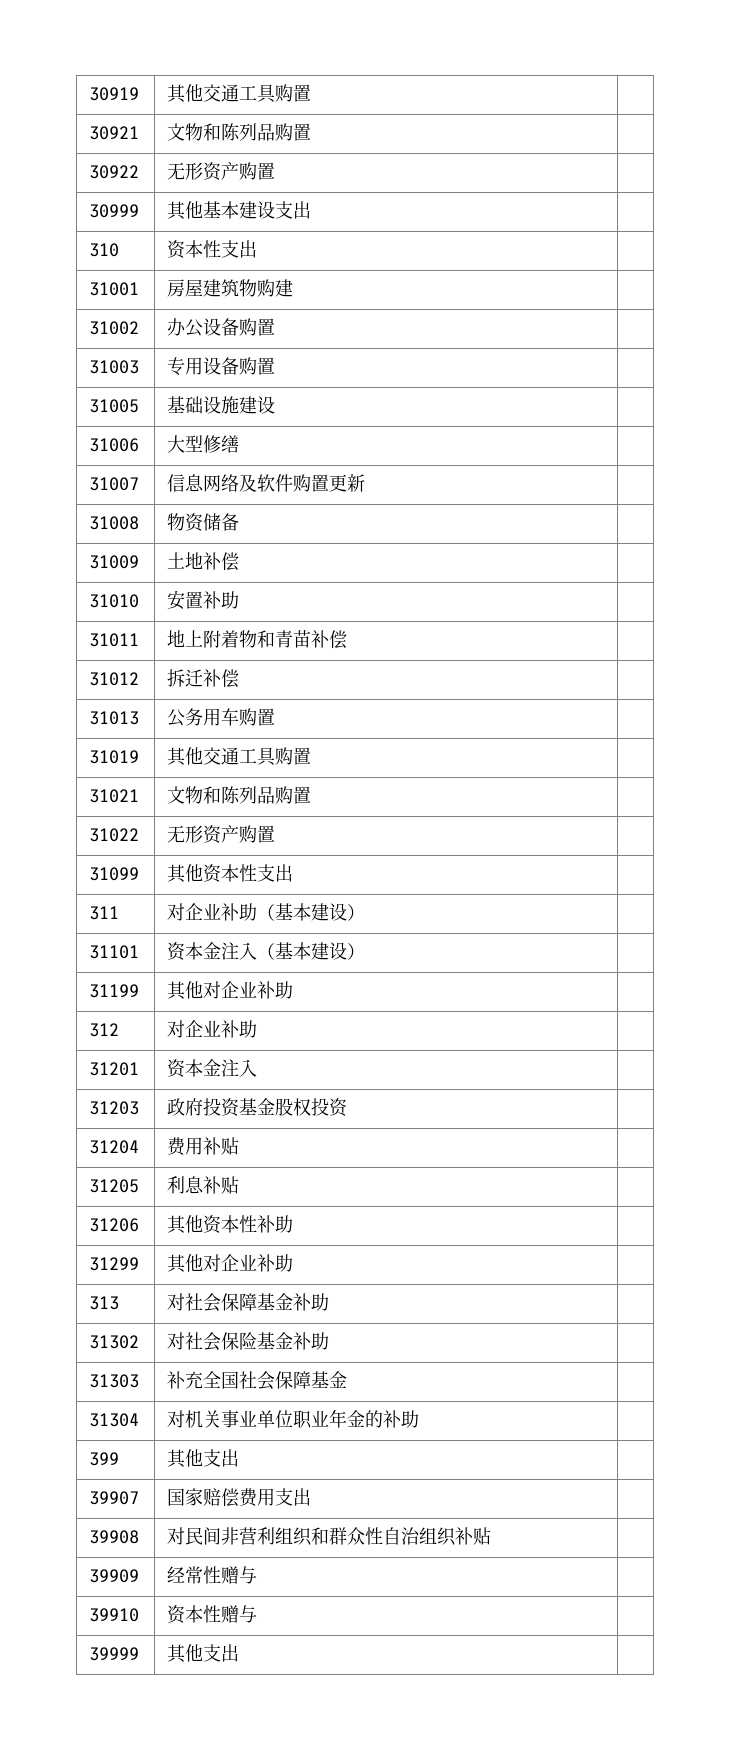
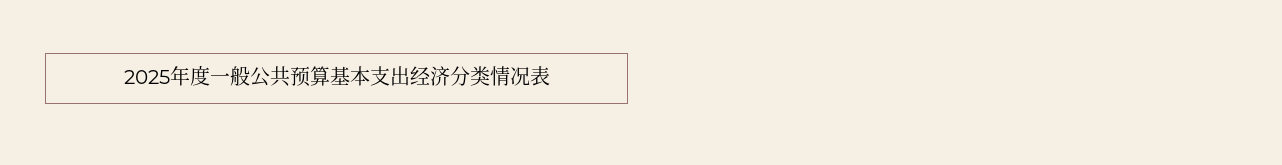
[89,87,140,101] [167,84,312,103] [89,126,140,140] [167,123,312,141] [89,165,140,179] [167,162,276,181] [89,204,140,218] [167,201,312,220] [89,243,120,257] [167,240,258,259] [89,282,140,296] [167,279,294,297] [89,321,140,335] [167,318,276,337] [89,360,140,374] [167,357,276,376] [89,399,140,413] [167,396,276,414] [89,438,140,452] [167,435,240,453] [89,477,140,491] [167,474,366,492] [89,516,140,530] [167,513,240,532] [89,555,140,569] [167,552,240,571] [89,594,140,608] [167,590,240,610] [89,633,140,647] [167,630,348,649] [89,672,140,686] [167,669,240,688] [89,711,140,725] [167,708,276,727] [89,750,140,764] [167,747,312,766] [89,789,140,803] [167,786,312,804] [89,828,140,842] [167,825,276,844] [89,867,140,881] [167,864,294,883] [89,906,120,920] [167,903,366,921] [89,945,140,959] [167,942,366,961] [89,984,140,998] [167,981,294,1000] [89,1023,120,1037] [167,1020,258,1038] [89,1062,140,1076] [167,1059,258,1078] [89,1101,140,1115] [167,1098,349,1117] [89,1140,140,1154] [167,1137,240,1156] [89,1179,140,1193] [167,1176,240,1194] [89,1218,140,1232] [167,1215,294,1234] [89,1257,140,1271] [167,1254,294,1273] [89,1296,120,1310] [167,1293,330,1312] [89,1335,140,1349] [167,1332,330,1351] [89,1374,140,1388] [167,1371,348,1390] [89,1413,140,1427] [167,1409,420,1429] [89,1452,120,1466] [167,1449,240,1468] [89,1491,140,1505] [167,1488,312,1507] [89,1530,140,1544] [167,1527,492,1546] [89,1569,140,1583] [167,1566,258,1584] [89,1608,140,1622] [167,1605,258,1624] [89,1647,140,1661] [167,1644,240,1663] 30919 | 其他交通工具购置 | // 30921 | 文物和陈列品购置 | // 30922 | 无形资产购置 | // 30999 | 其他基本建设支出 | // 310 | 资本性支出 | // 31001 | 房屋建筑物购建 | // 31002 | 办公设备购置 | // 31003 | 专用设备购置 | // 31005 | 基础设施建设 | // 31006 | 大型修缮 | // 31007 | 信息网络及软件购置更新 | // 31008 | 物资储备 | // 31009 | 土地补偿 | // 31010 | 安置补助 | // 31011 | 地上附着物和青苗补偿 | // 31012 | 拆迁补偿 | // 31013 | 公务用车购置 | // 31019 | 其他交通工具购置 | // 31021 | 文物和陈列品购置 | // 31022 | 无形资产购置 | // 31099 | 其他资本性支出 | // 311 | 对企业补助（基本建设） | // 31101 | 资本金注入（基本建设） | // 31199 | 其他对企业补助 | // 312 | 对企业补助 | // 31201 | 资本金注入 | // 31203 | 政府投资基金股权投资 | // 31204 | 费用补贴 | // 31205 | 利息补贴 | // 31206 | 其他资本性补助 | // 31299 | 其他对企业补助 | // 313 | 对社会保障基金补助 | // 31302 | 对社会保险基金补助 | // 31303 | 补充全国社会保障基金 | // 31304 | 对机关事业单位职业年金的补助 | // 399 | 其他支出 | // 39907 | 国家赔偿费用支出 | // 39908 | 对民间非营利组织和群众性自治组织补贴 | // 39909 | 经常性赠与 | // 39910 | 资本性赠与 | // 39999 | 其他支出 | -> [123,65,550,87] 2025年度一般公共预算基本支出经济分类情况表

